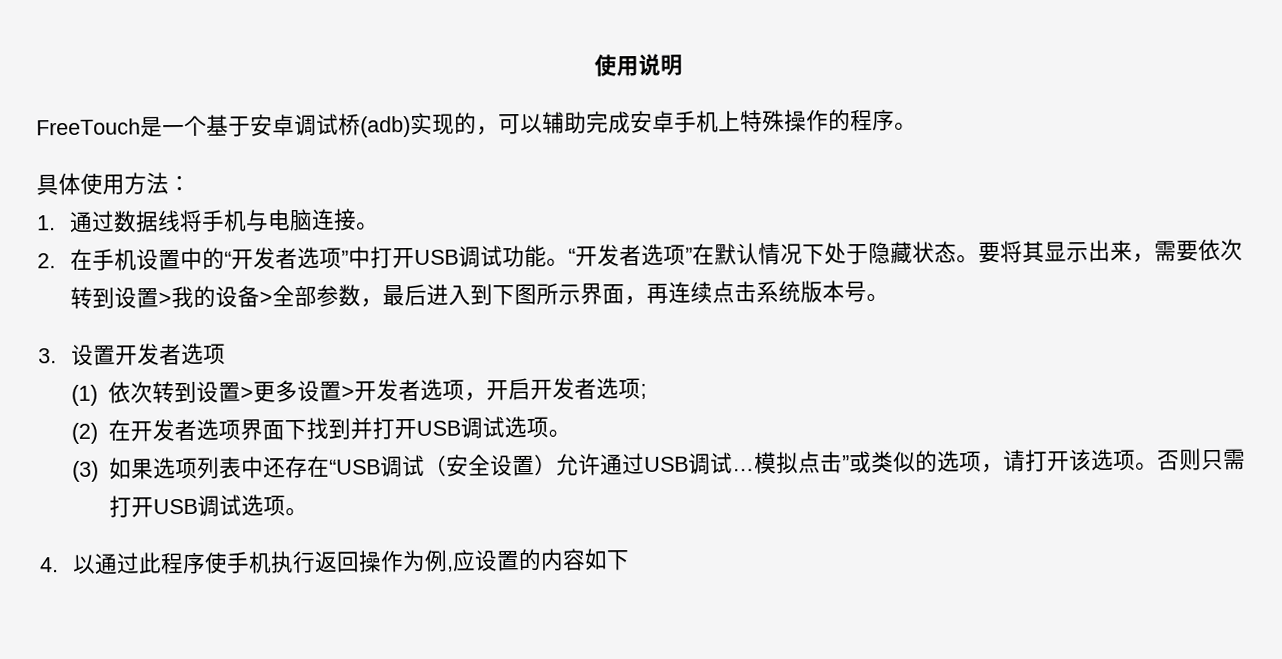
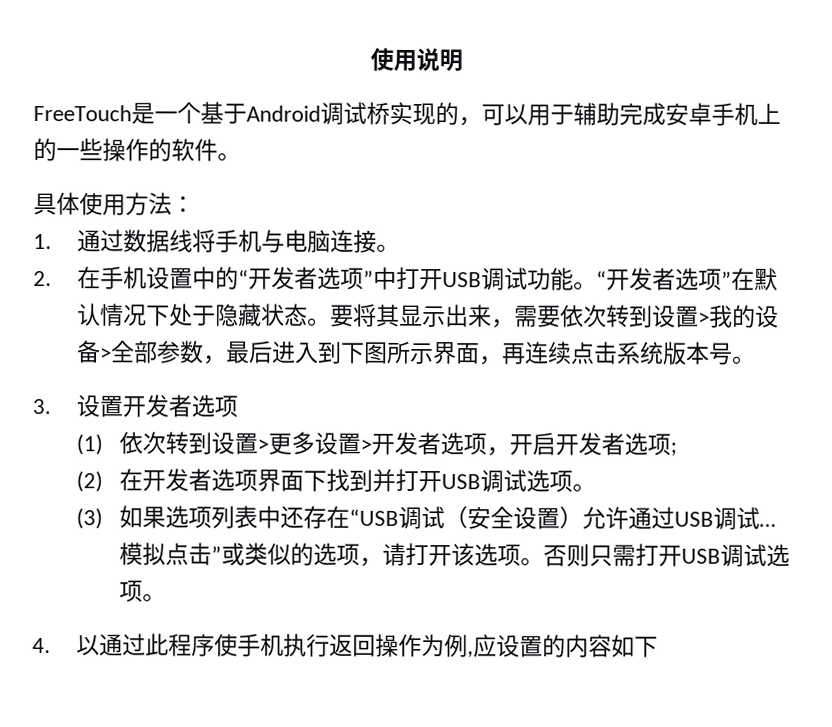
[250,113,411,138] 安卓调试桥(adb) -> [246,101,390,125] Android调试桥
(543, 123) none -> [527,104,574,126] 用于
[740,108,895,133] 特殊操作的程序 -> [33,137,218,162] 的一些操作的软件

